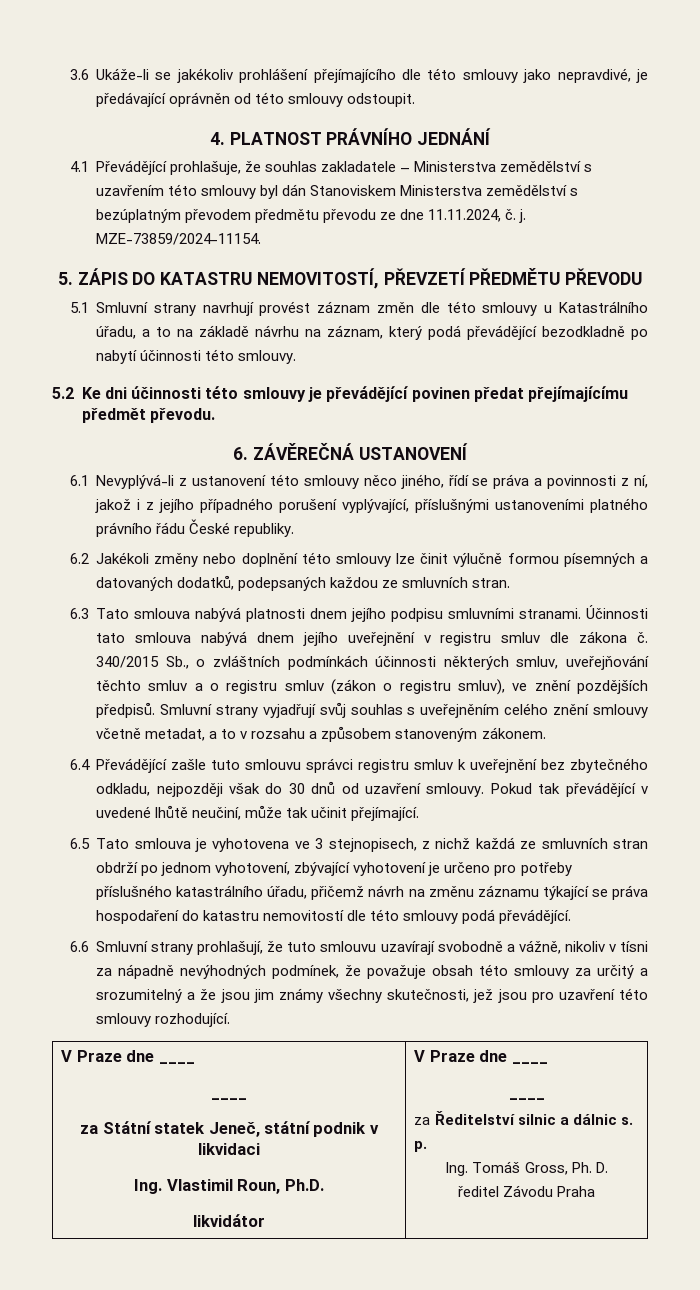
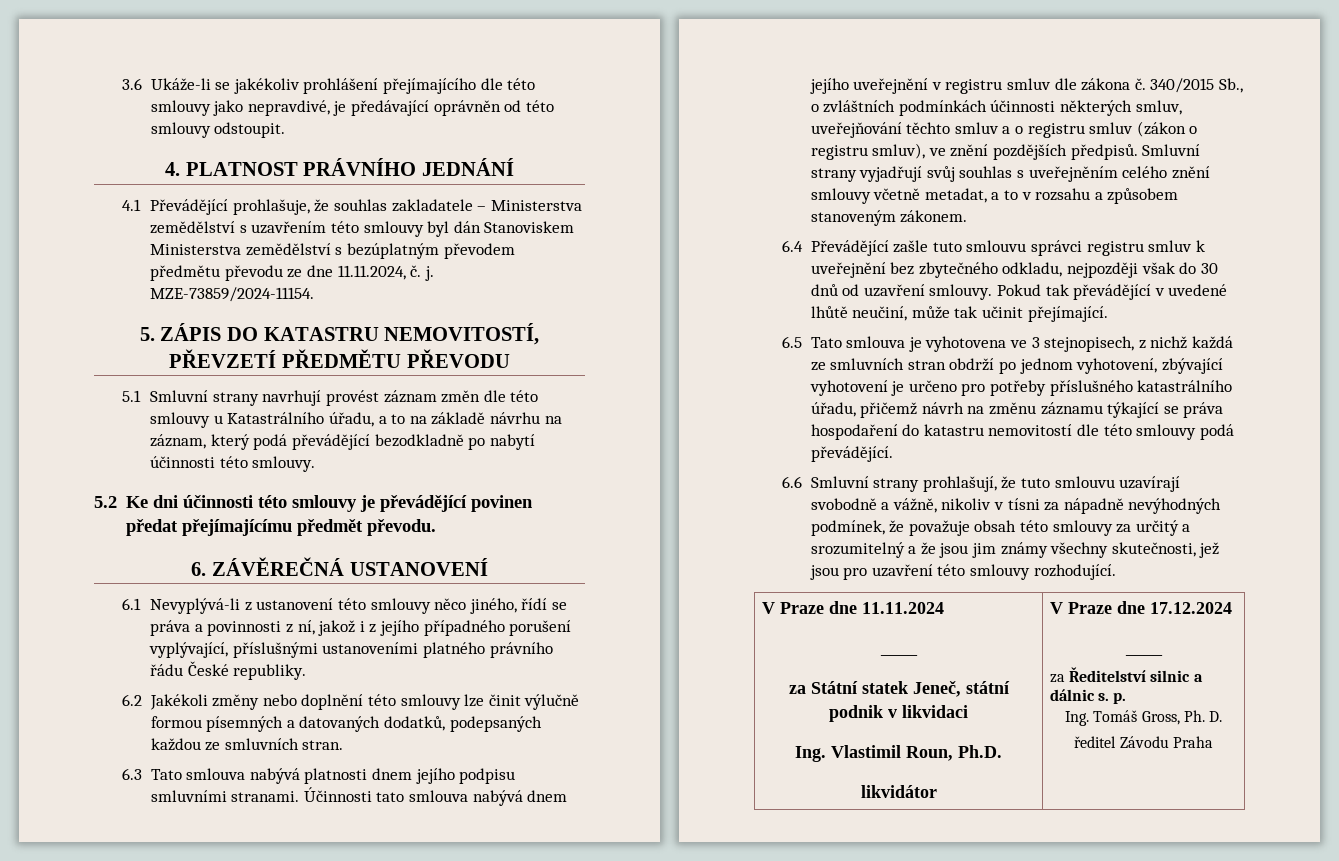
[158,1062,195,1064] ____ -> [861,602,944,614] 11.11.2024
[511,1062,548,1064] ____ -> [1149,602,1232,614] 17.12.2024

